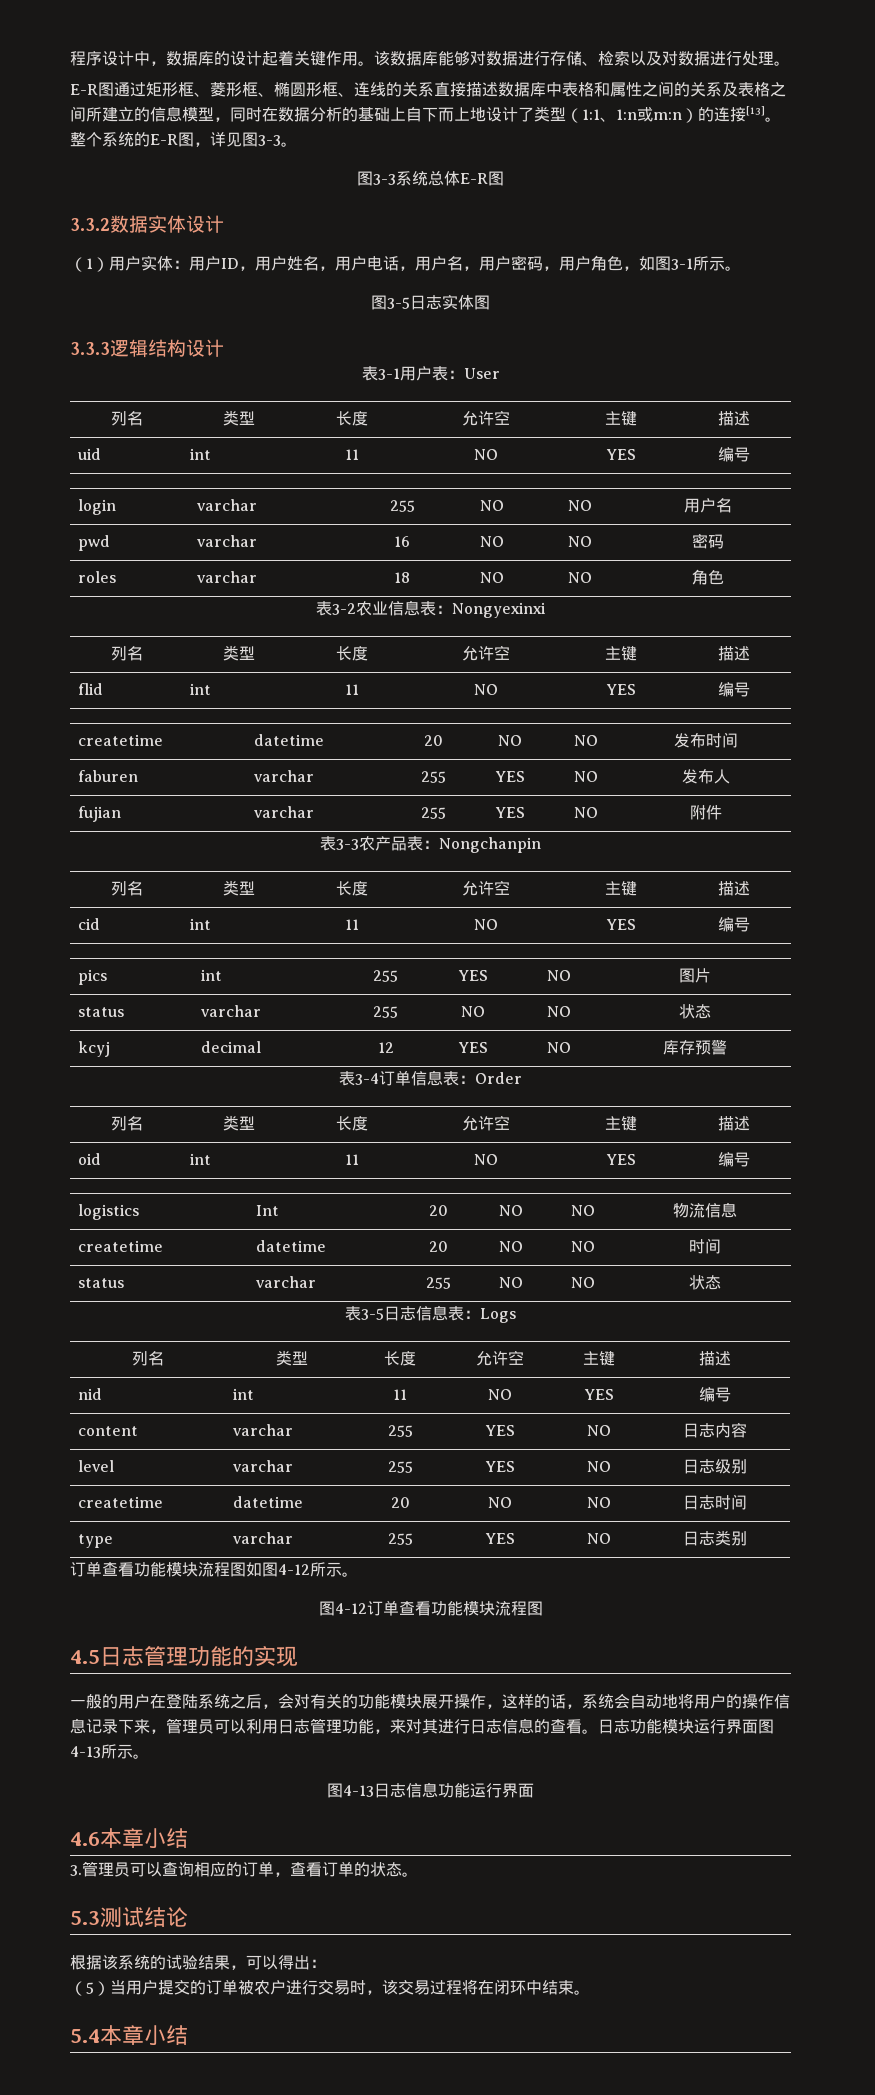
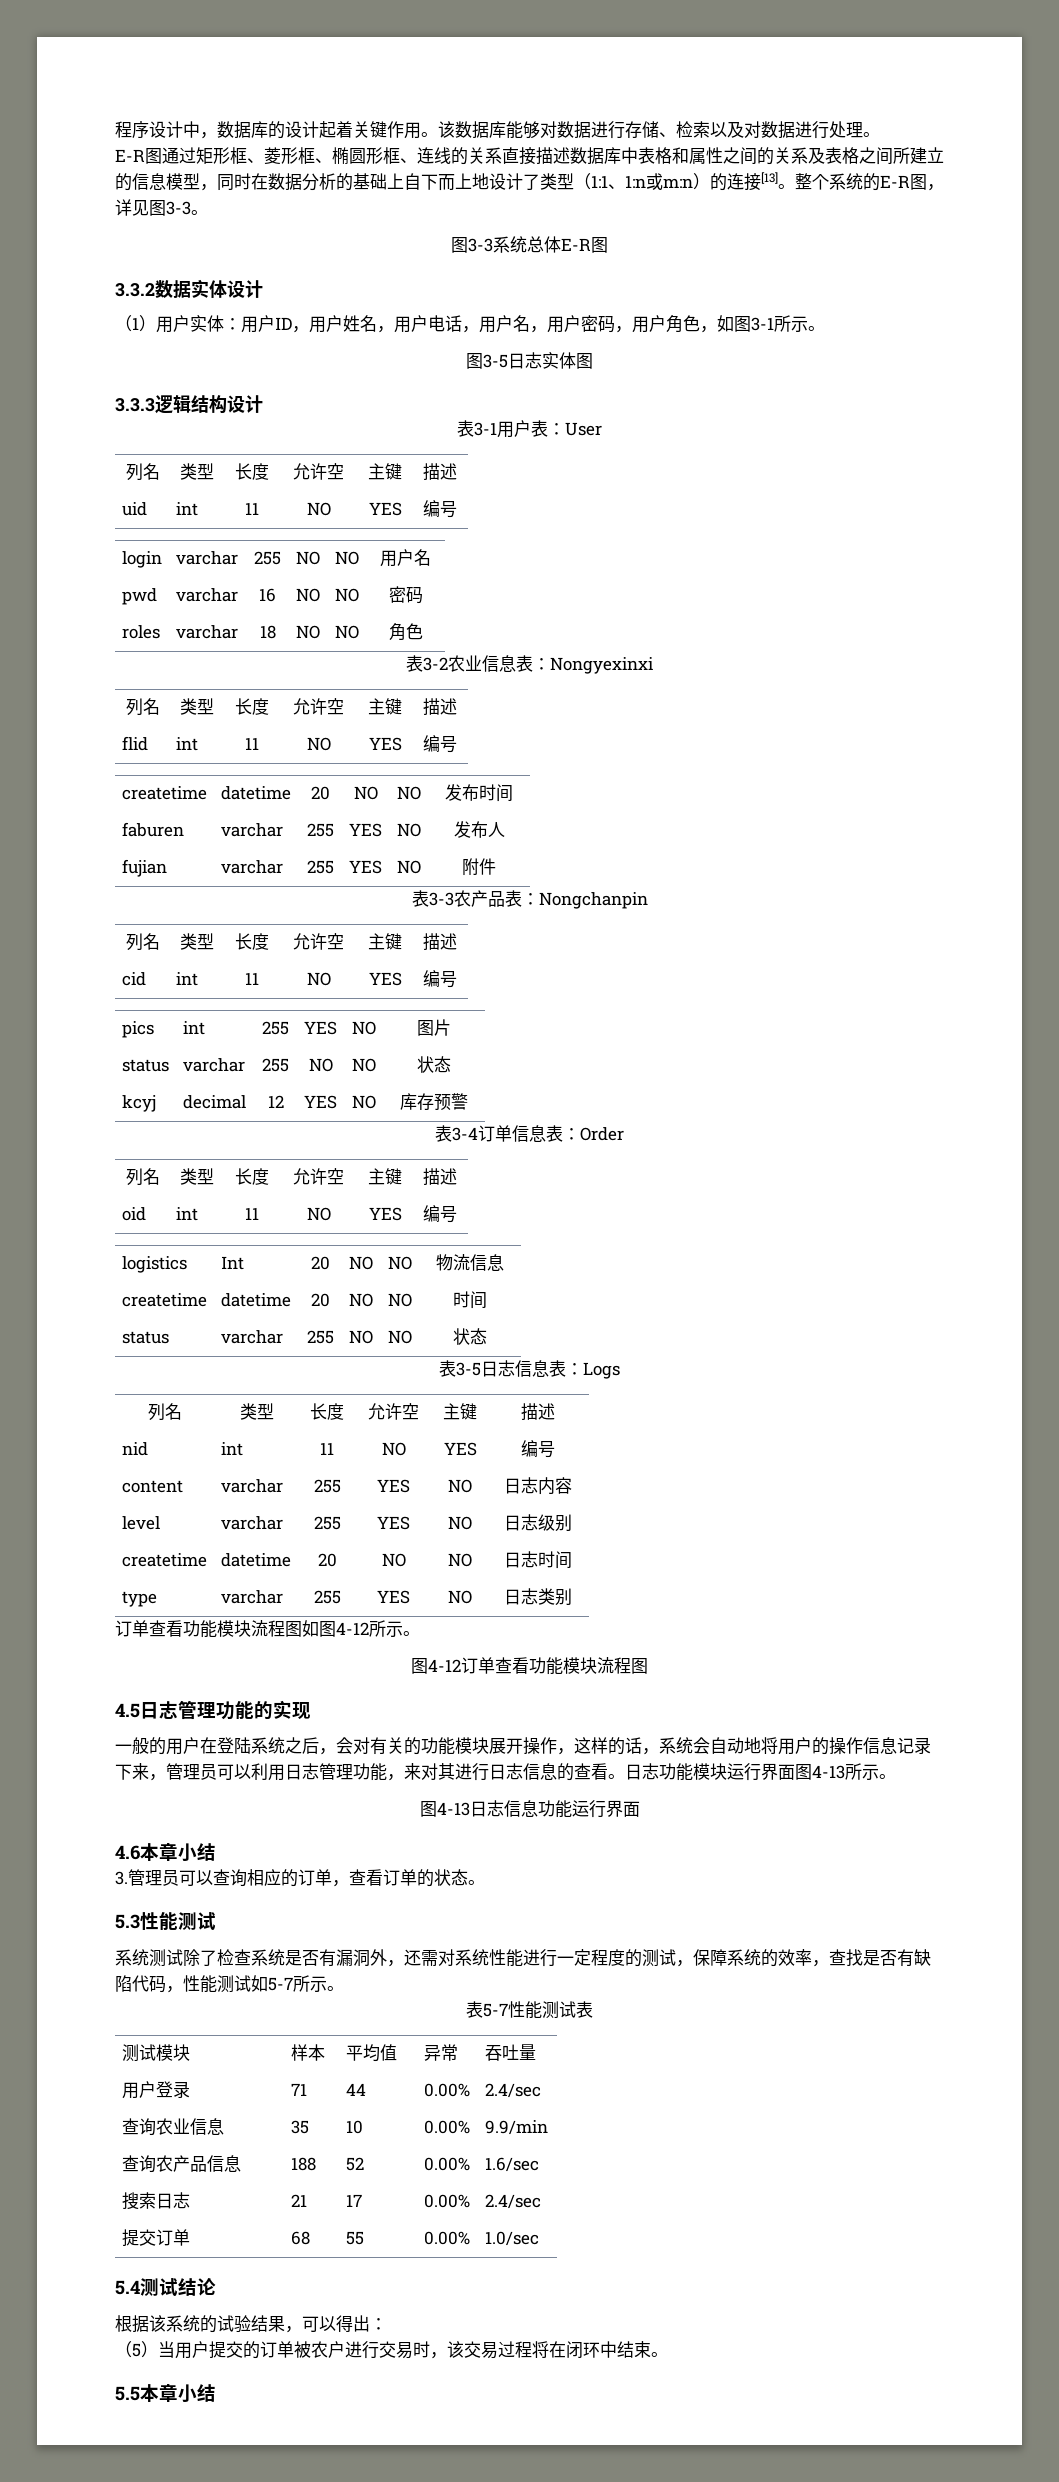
(100, 1918) none -> [140,1912,216,1930] [115,1949,931,1967] [115,1975,344,1993] [466,2001,593,2019] [121,2044,190,2062] [290,2044,325,2061] [345,2044,397,2062] [423,2044,458,2061] [484,2044,536,2061] [121,2081,190,2099] [290,2083,307,2096] [345,2083,366,2096] [423,2083,470,2097] [484,2083,541,2098] [121,2118,224,2136] [290,2120,309,2134] [345,2120,363,2134] [423,2120,470,2134] [484,2120,548,2135] [121,2155,241,2173] [290,2157,316,2171] [345,2157,364,2171] [423,2157,470,2171] [484,2157,539,2172] [121,2192,190,2210] [290,2194,307,2207] [345,2194,362,2207] [423,2194,470,2208] [484,2194,541,2209] [121,2229,190,2247] [290,2231,310,2245] [345,2231,364,2245] [423,2231,470,2245] [484,2231,539,2246] [115,2280,140,2295] 性能测试 // 系统测试除了检查系统是否有漏洞外，还需对系统性能进行一定程度的测试，保障系统的效率，查找是否有缺陷代码，性能测试如5-7所示。 // 表5-7性能测试表 // 测试模块 | 样本 | 平均值 | 异常 | 吞吐量 // 用户登录 | 71 | 44 | 0.00% | 2.4/sec // 查询农业信息 | 35 | 10 | 0.00% | 9.9/min // 查询农产品信息 | 188 | 52 | 0.00% | 1.6/sec // 搜索日志 | 21 | 17 | 0.00% | 2.4/sec // 提交订单 | 68 | 55 | 0.00% | 1.0/sec // 5.4
[70,2029,100,2043] 5.4 -> [115,2386,140,2401] 5.5

